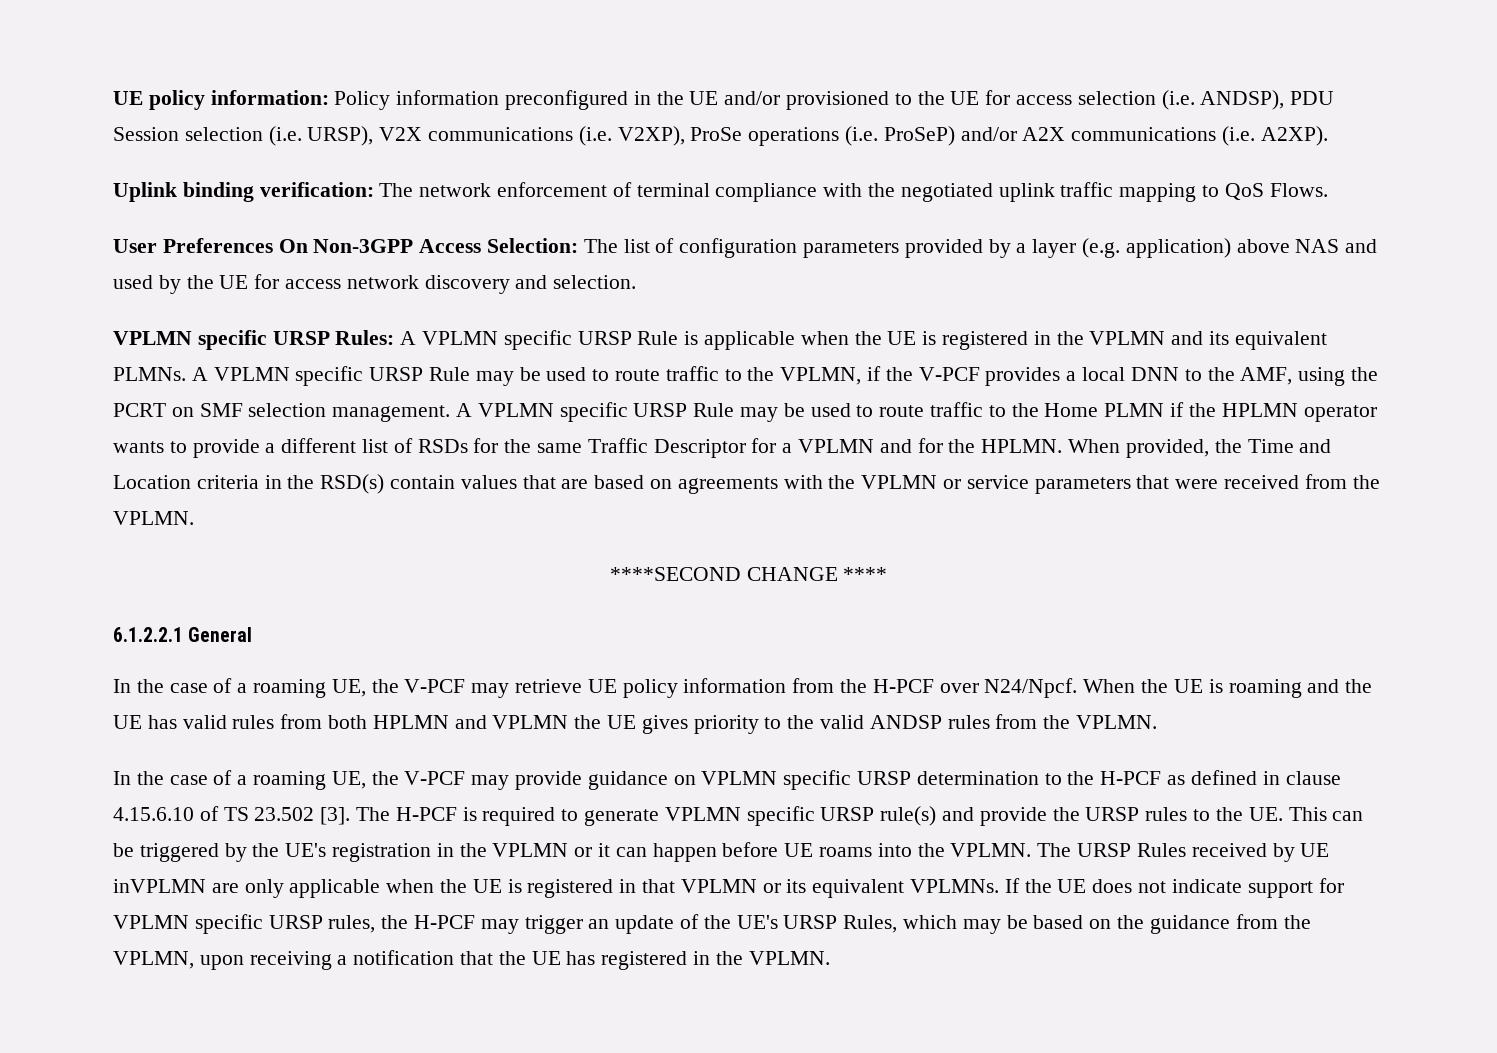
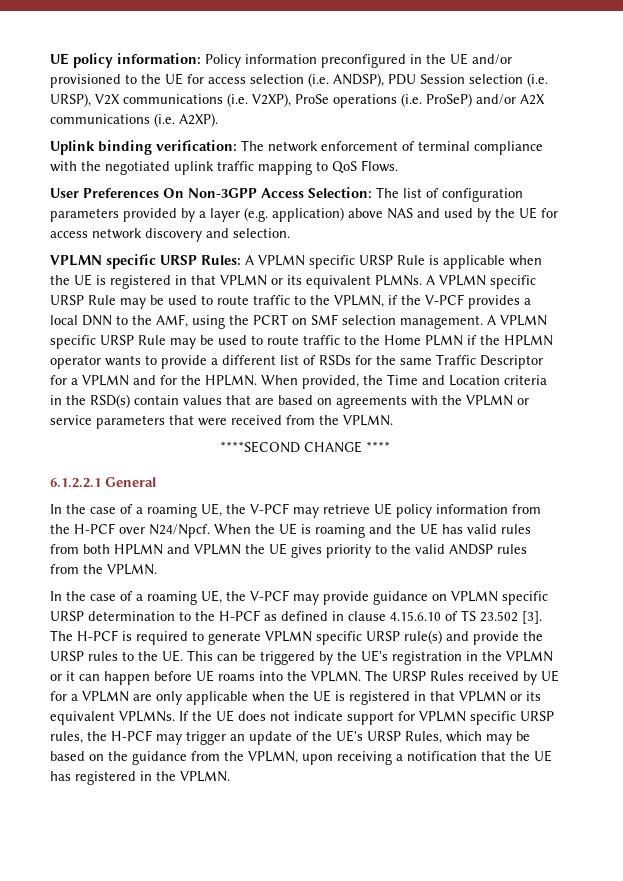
[1056,331,1204,345] the VPLMN and -> [191,275,283,286] that VPLMN or
[113,879,206,893] inVPLMN -> [50,691,129,702] for a VPLMN

